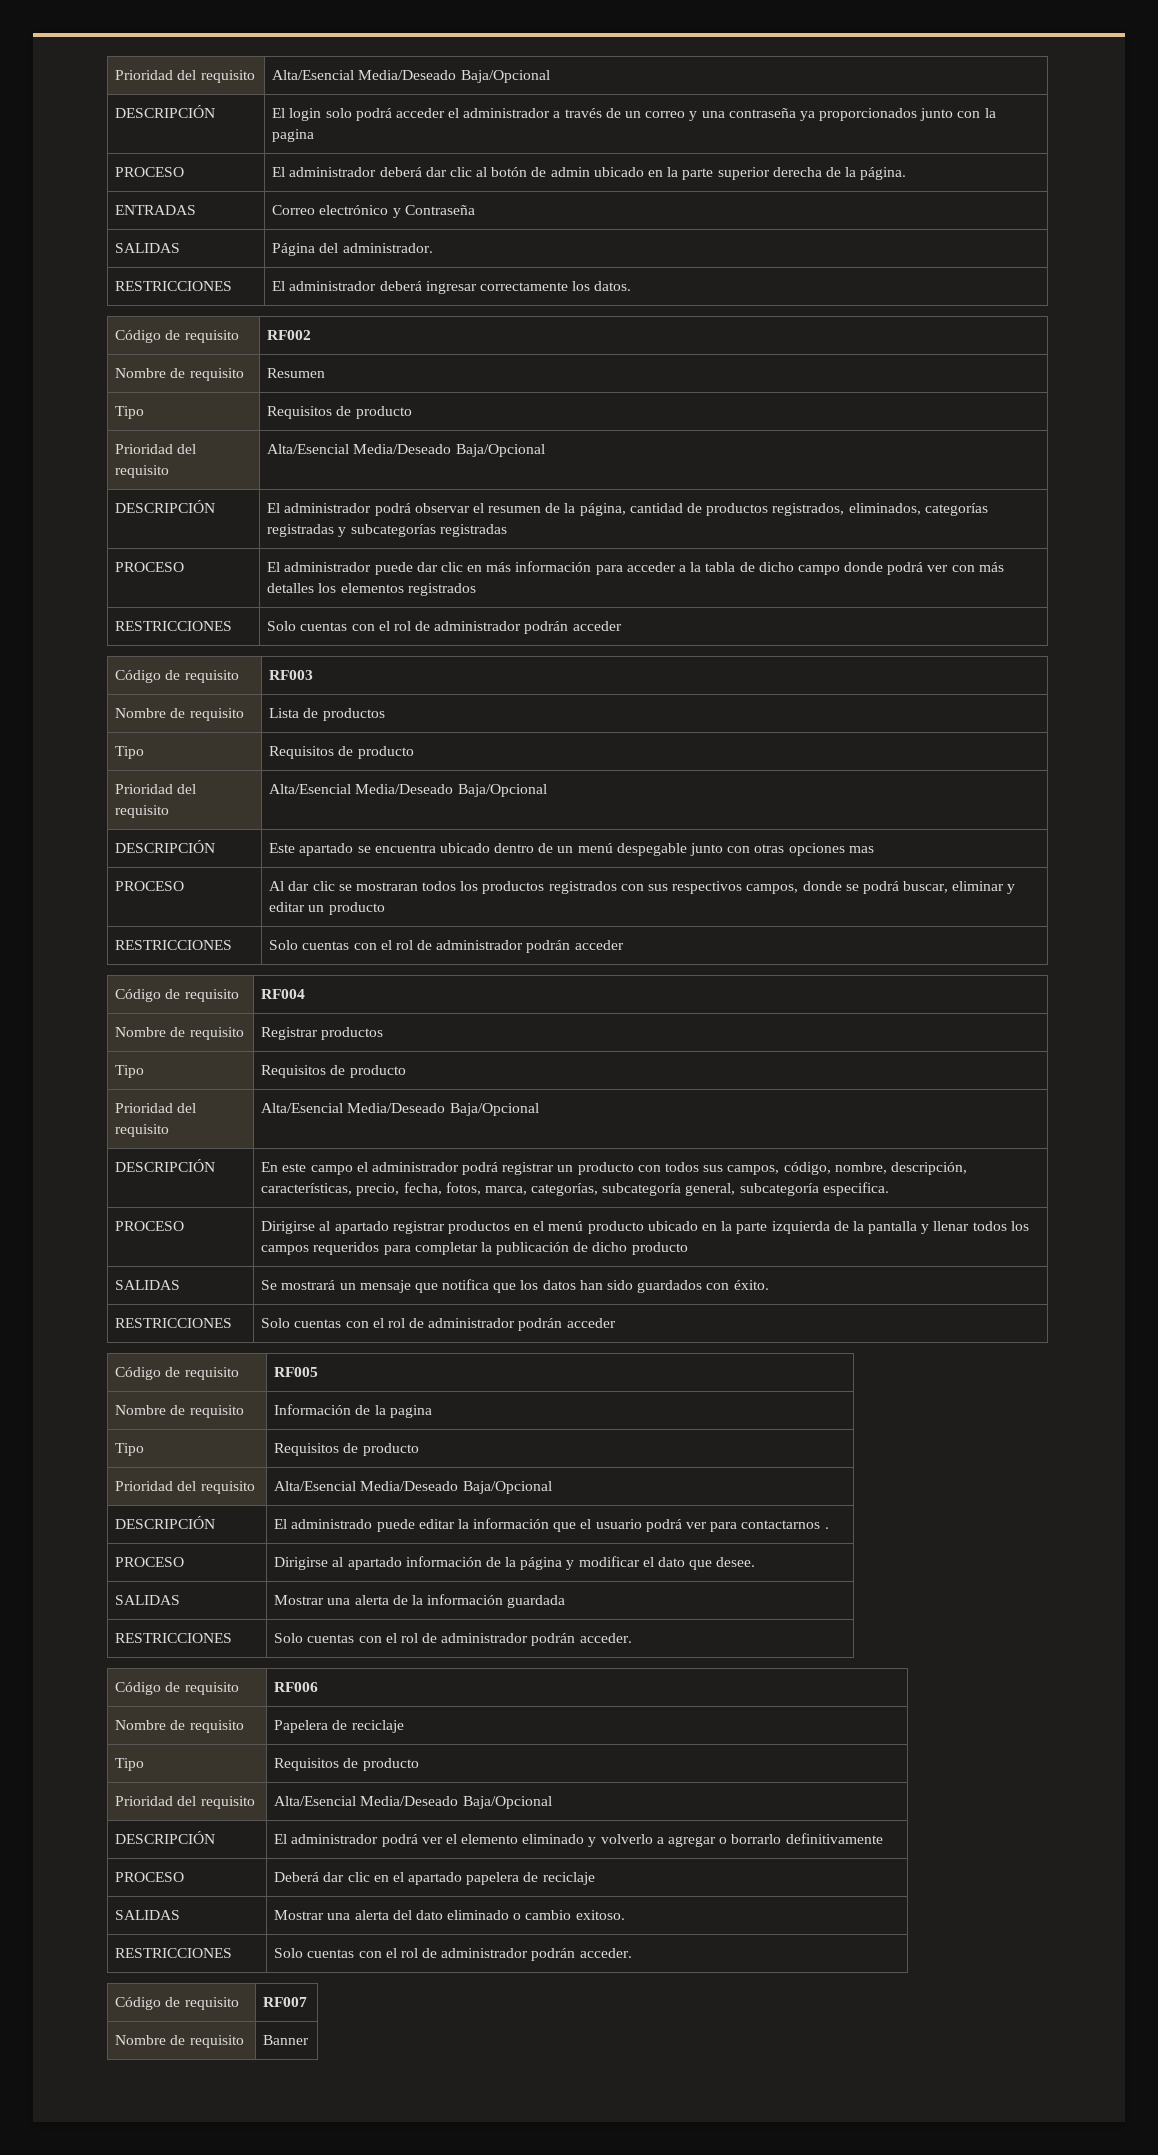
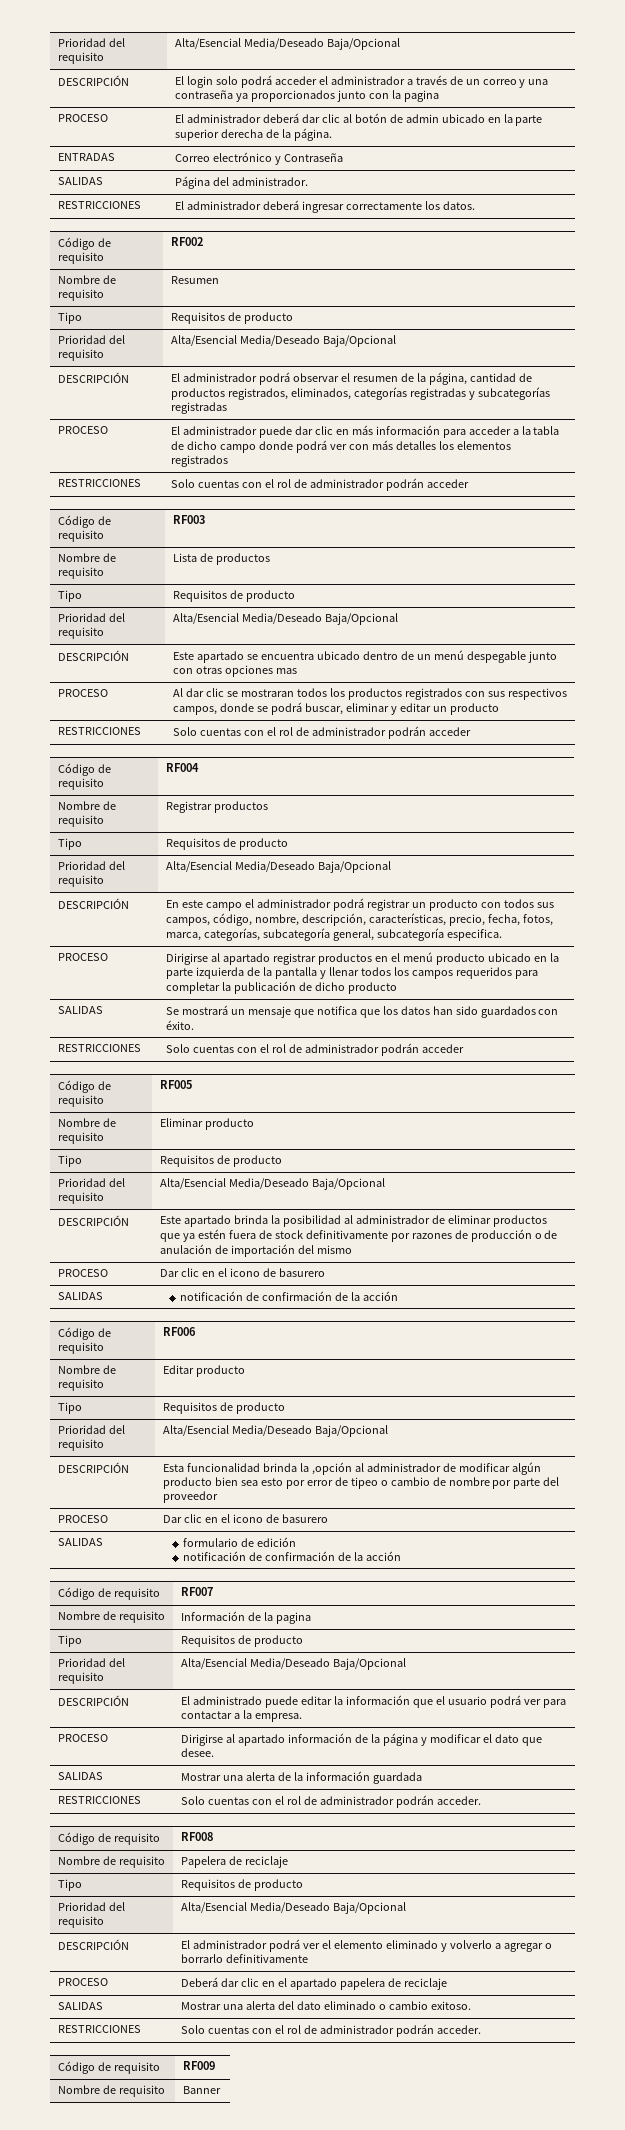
(319, 1372) none -> [57,1118,116,1127] [57,1132,104,1144] [159,1118,254,1130] [57,1155,82,1167] [159,1155,282,1167] [57,1178,125,1187] [57,1192,104,1204] [159,1178,385,1190] [57,1215,129,1226] [159,1215,547,1227] [159,1229,558,1242] [159,1244,352,1257] [57,1269,108,1277] [159,1268,325,1277] [57,1292,103,1300] [179,1291,398,1301] [57,1327,111,1340] [57,1342,104,1354] [162,1327,196,1336] [57,1365,116,1374] [57,1379,104,1391] [162,1365,245,1377] [57,1402,82,1414] [162,1402,285,1414] [57,1425,125,1434] [57,1439,104,1451] [162,1425,388,1437] [57,1462,129,1473] [162,1462,541,1475] [162,1477,560,1489] [162,1491,218,1503] [57,1515,108,1523] [162,1514,328,1523] [57,1538,103,1546] [182,1537,296,1547] [182,1551,401,1561] [57,1587,160,1600] [180,1587,213,1596] // Nombre de requisito | Eliminar producto // Tipo | Requisitos de producto // Prioridad del requisito | Alta/Esencial Media/Deseado Baja/Opcional // DESCRIPCIÓN | Este apartado brinda la posibilidad al administrador de eliminar productos que ya estén fuera de stock definitivamente por razones de producción o de anulación de importación del mismo // PROCESO | Dar clic en el icono de basurero // SALIDAS | notificación de confirmación de la acción // Código de requisito | RF006 // Nombre de requisito | Editar producto // Tipo | Requisitos de producto // Prioridad del requisito | Alta/Esencial Media/Deseado Baja/Opcional // DESCRIPCIÓN | Esta funcionalidad brinda la ,opción al administrador de modificar algún producto bien sea esto por error de tipeo o cambio de nombre por parte del proveedor // PROCESO | Dar clic en el icono de basurero // SALIDAS | formulario de edición // notificación de confirmación de la acción // Código de requisito | RF007
[741,1520,829,1529] contactarnos . -> [180,1710,302,1722] contactar a la empresa.
[274,1682,319,1692] RF006 -> [180,1832,213,1841] RF008
[263,1997,308,2007] RF007 -> [182,2061,215,2070] RF009

